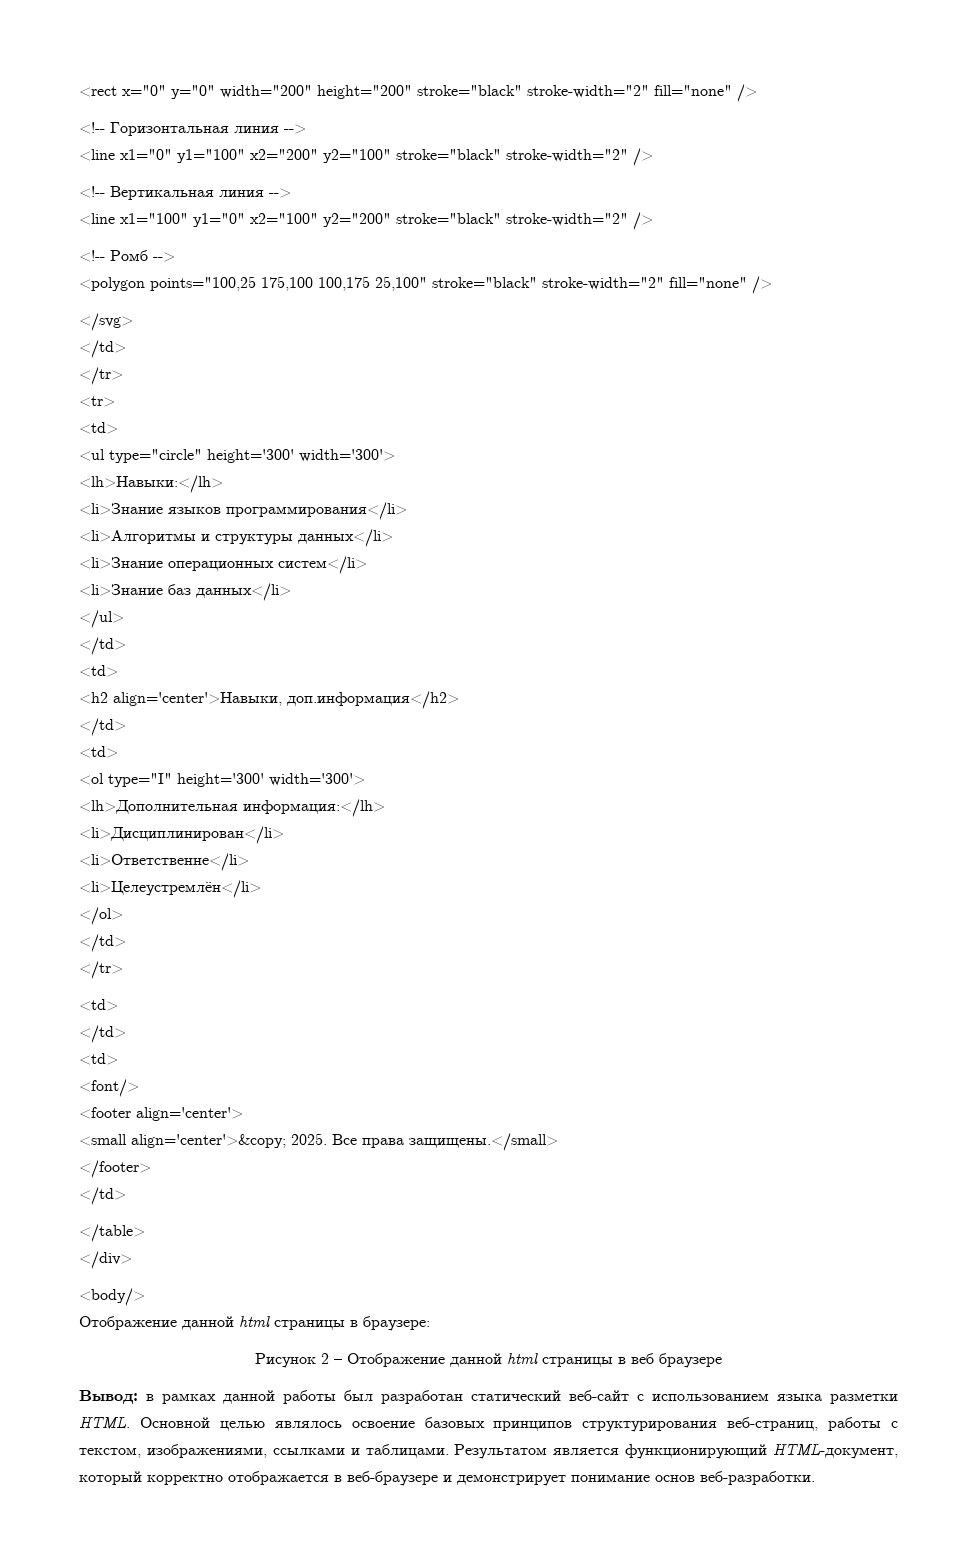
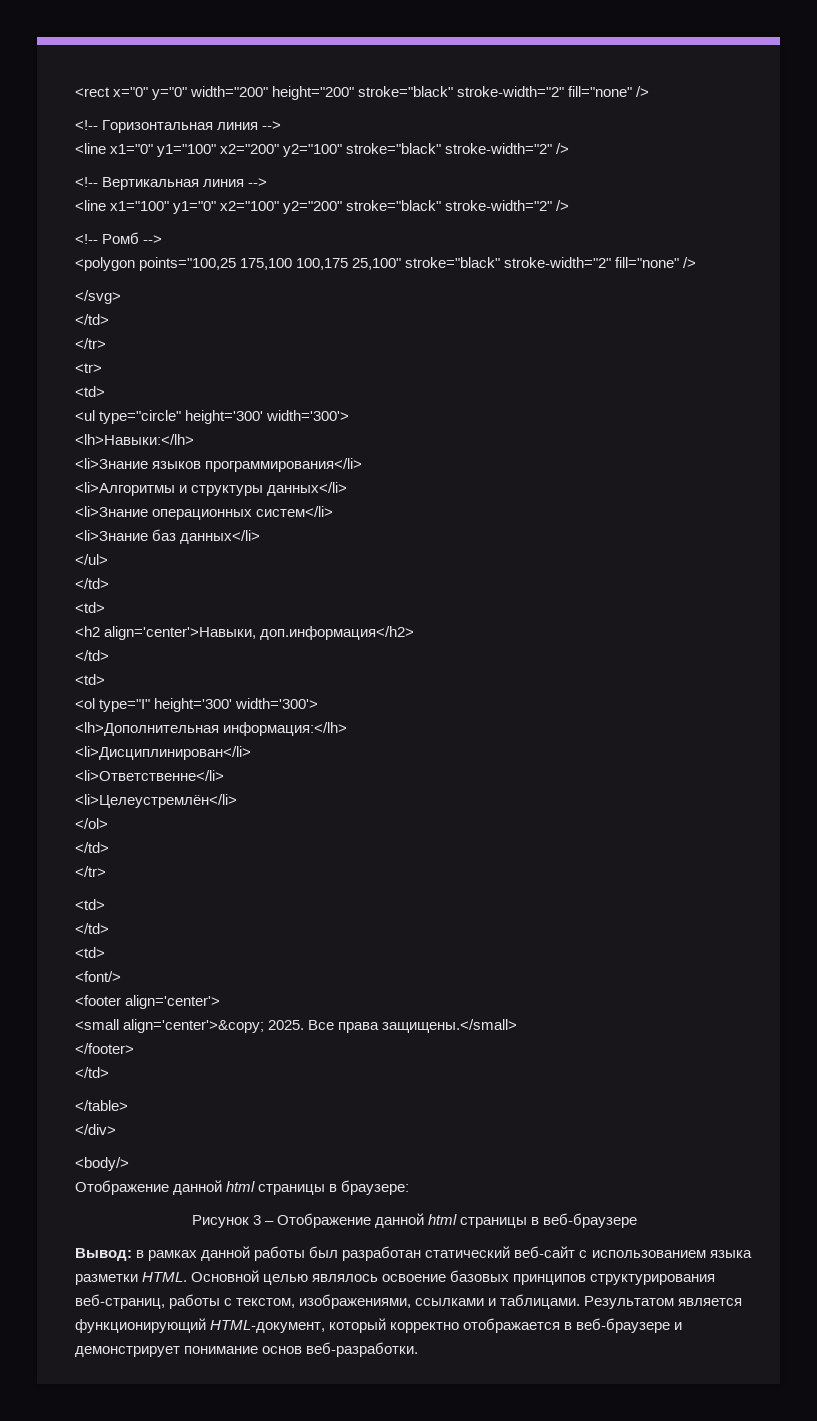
[321,1353,329,1364] 2 -> [252,1215,261,1225] 3
[631,1353,722,1368] веб браузере -> [543,1213,638,1228] веб-браузере

